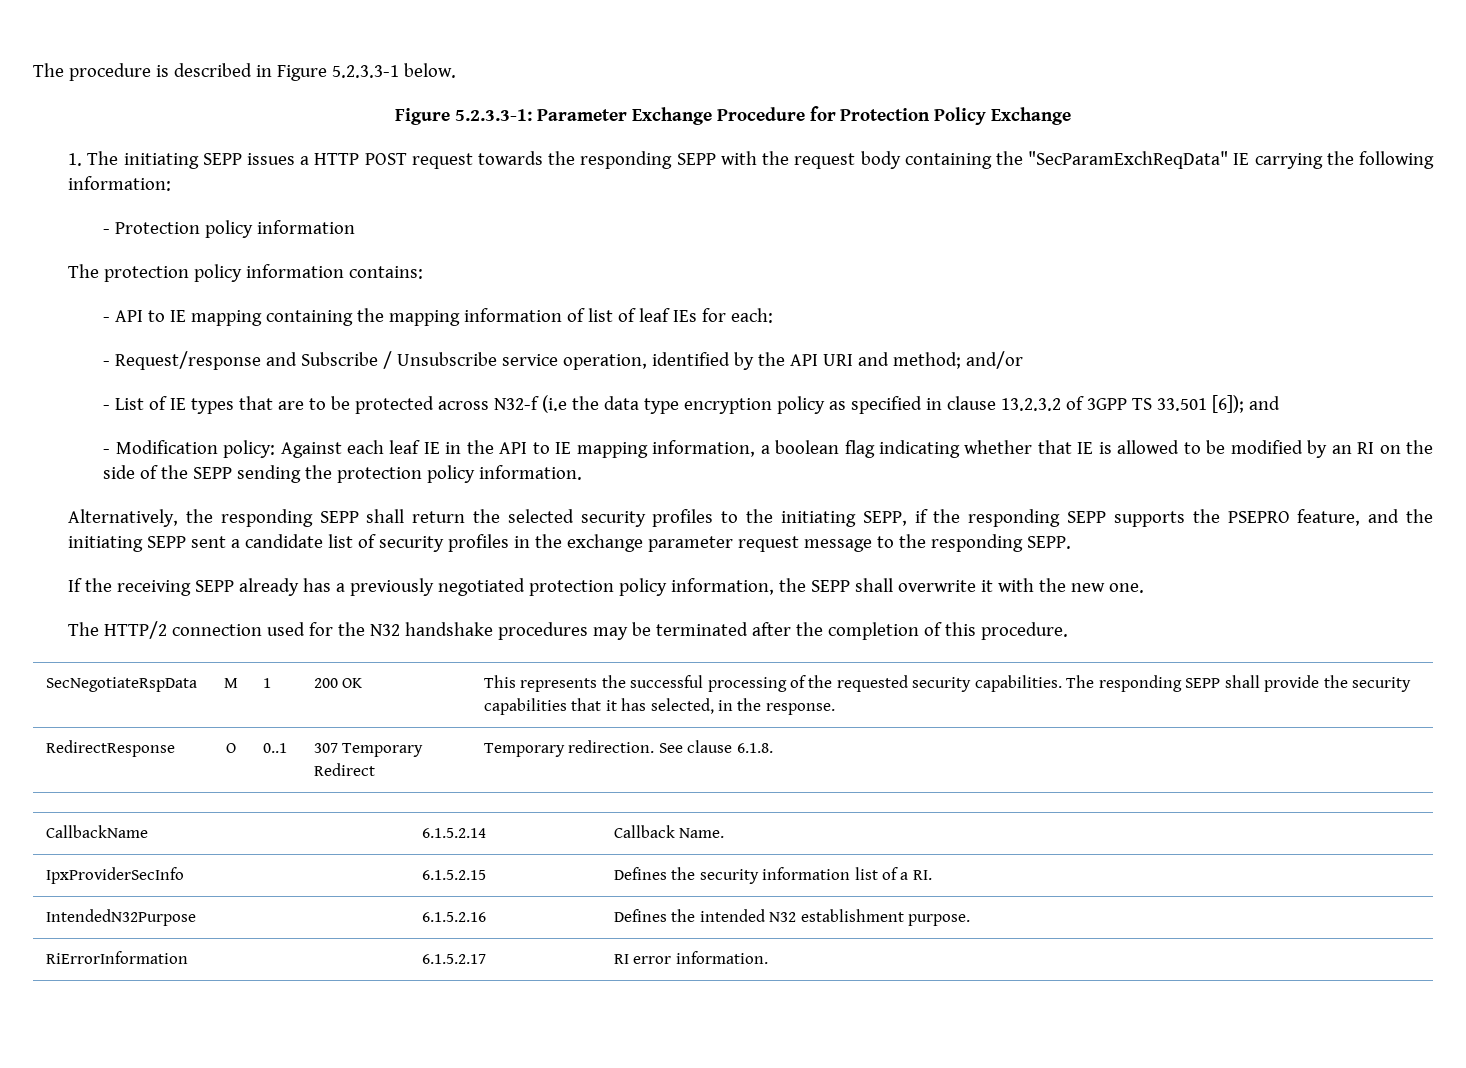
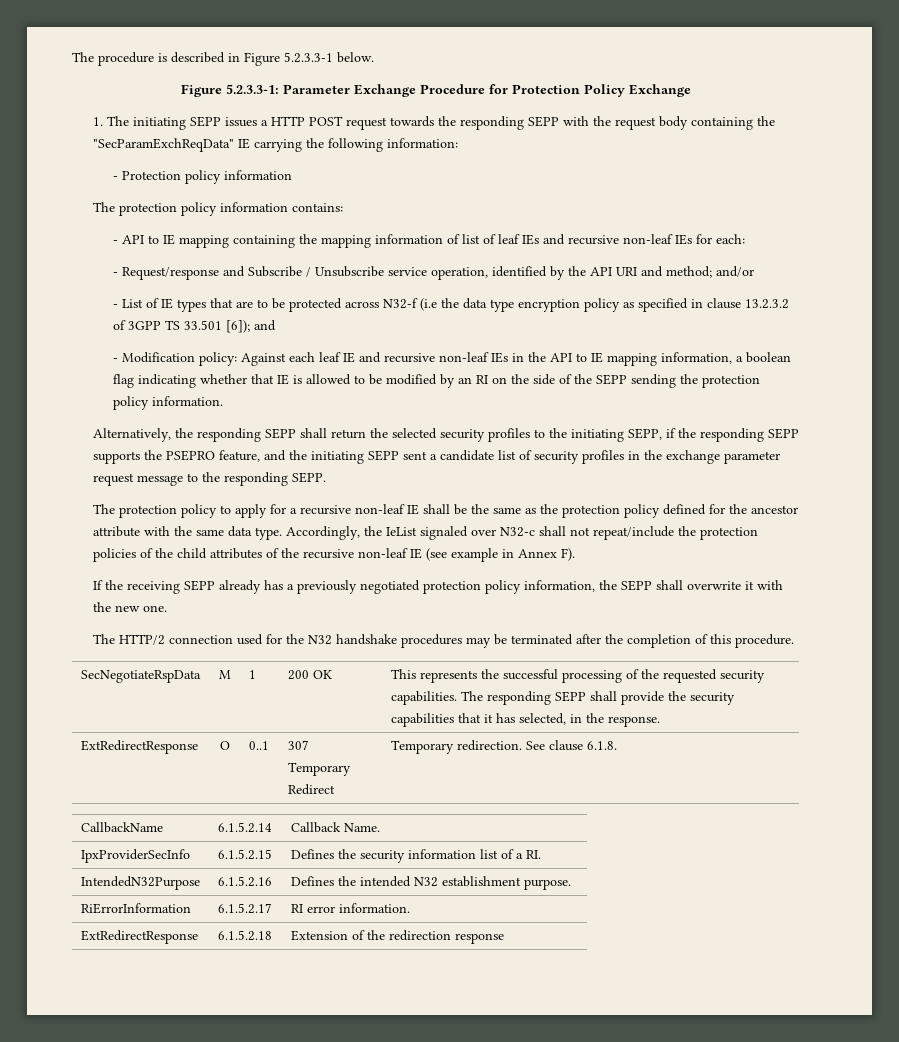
(698, 316) none -> [543,234,693,245] and recursive non-leaf IEs
(440, 448) none -> [359,352,509,363] and recursive non-leaf IEs
(1071, 542) none -> [92,504,798,518] [92,526,758,540] [92,548,575,562] // The protection policy to apply for a recursive non-leaf IE shall be the same as the protection policy defined for the ancestor attribute with the same data type. Accordingly, the IeList signaled over N32-c shall not repeat/include the protection policies of the child attributes of the recursive non-leaf IE (see example in Annex F).
[45,740,175,757] RedirectResponse -> [80,740,198,754] ExtRedirectResponse
(768, 957) none -> [80,930,198,944] [217,930,272,941] [290,930,504,944] // ExtRedirectResponse | 6.1.5.2.18 | Extension of the redirection response

